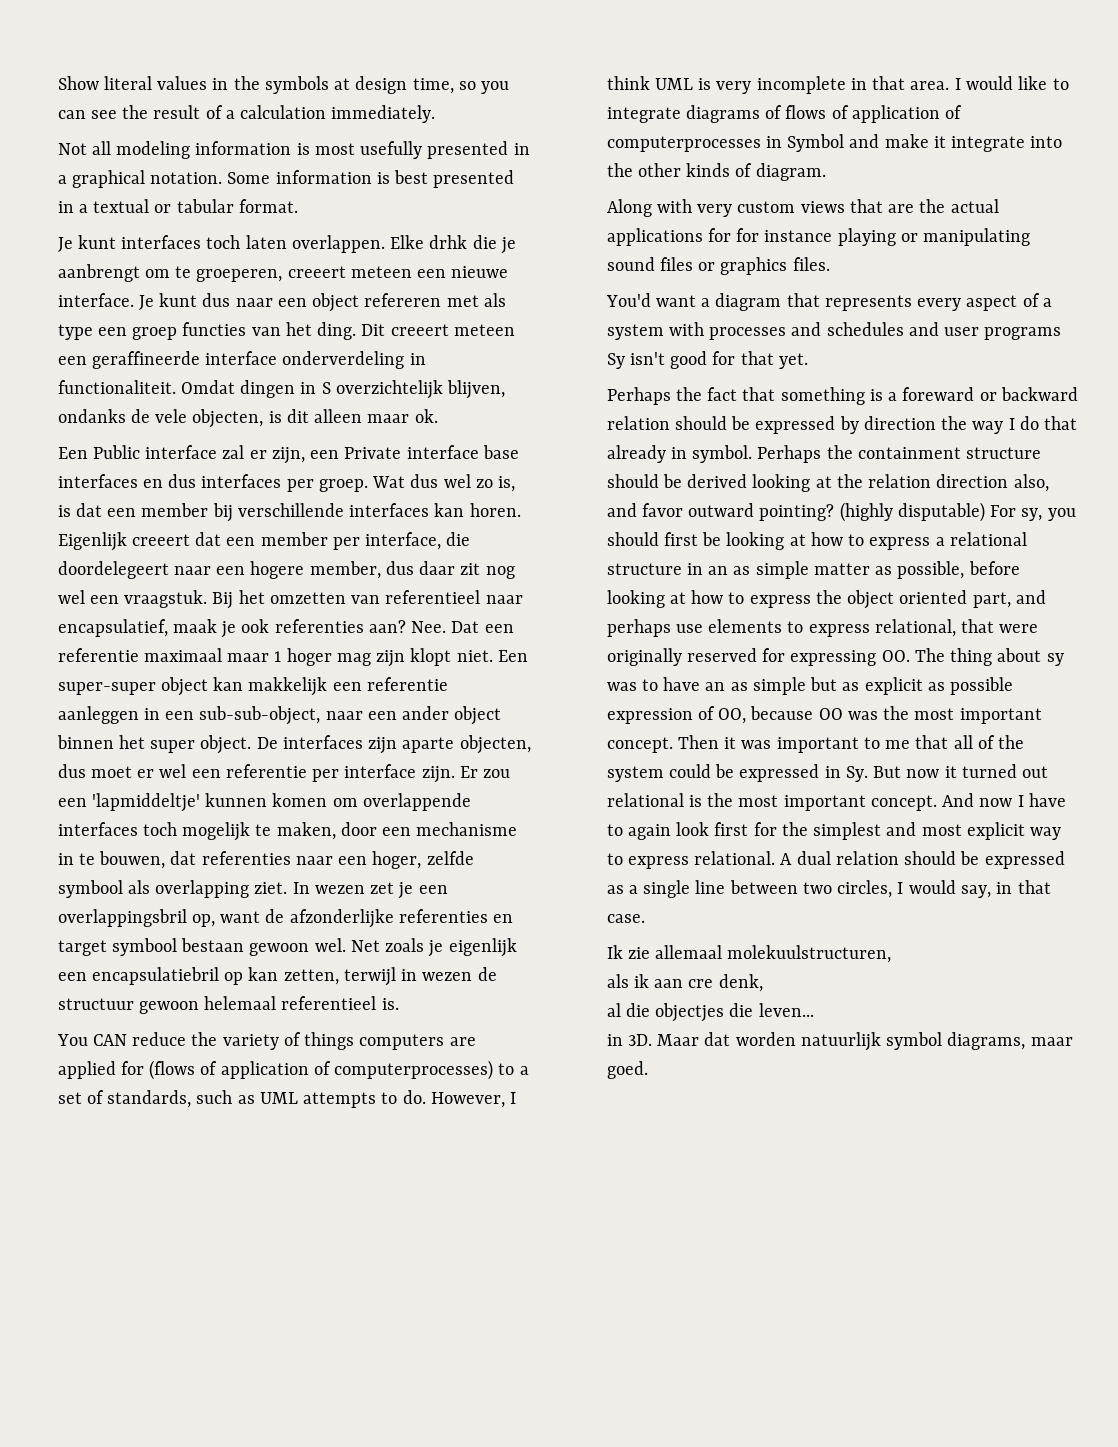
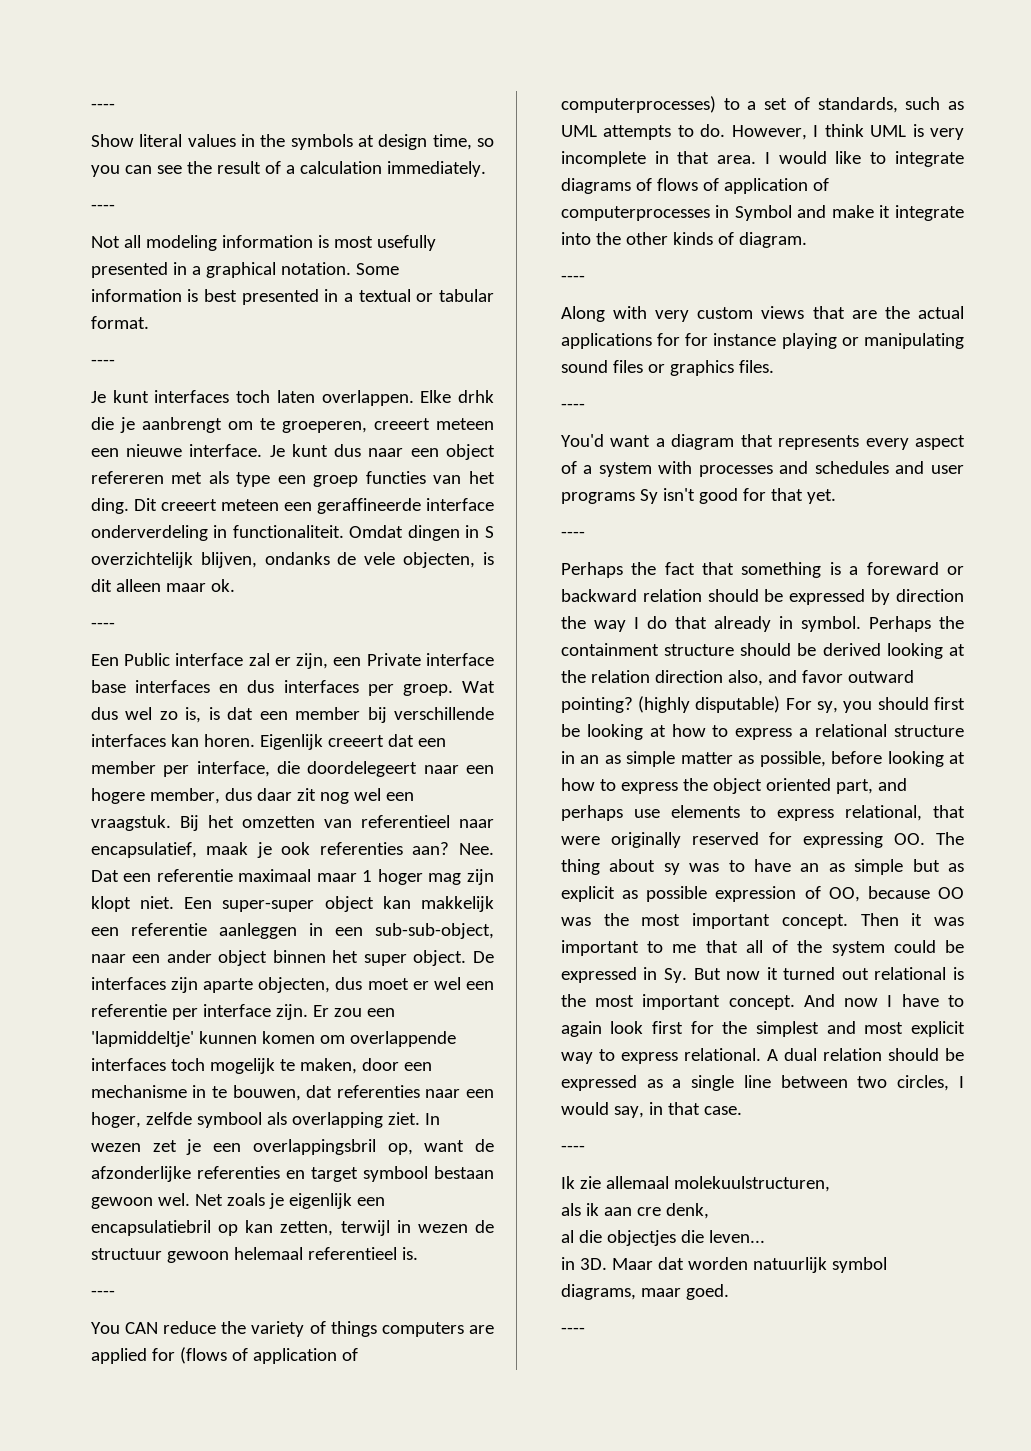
(57, 83) none -> [90,103,115,110] ---- //
(436, 114) none -> [90,204,115,211] // ----
(298, 206) none -> [90,359,115,366] // ----
(438, 416) none -> [90,622,115,629] // ----
(399, 1004) none -> [90,1290,115,1297] // ----
(826, 172) none -> [560,275,585,282] // ----
(830, 264) none -> [560,403,585,410] // ----
(808, 361) none -> [560,531,585,538] // ----
(645, 918) none -> [560,1145,585,1152] // ----
(648, 1070) none -> [560,1327,585,1334] // ----

